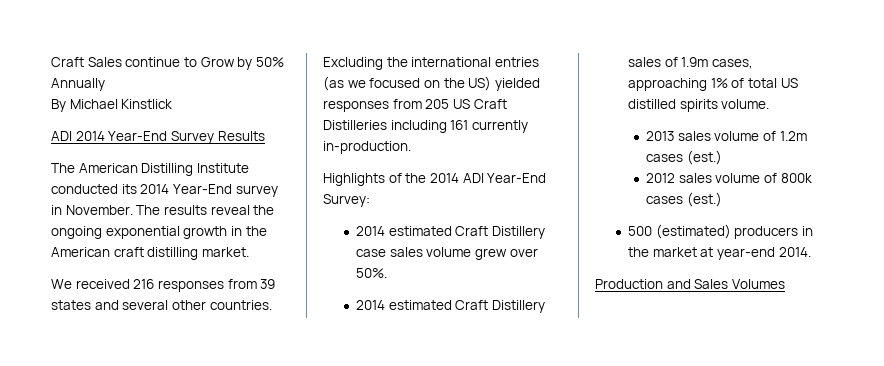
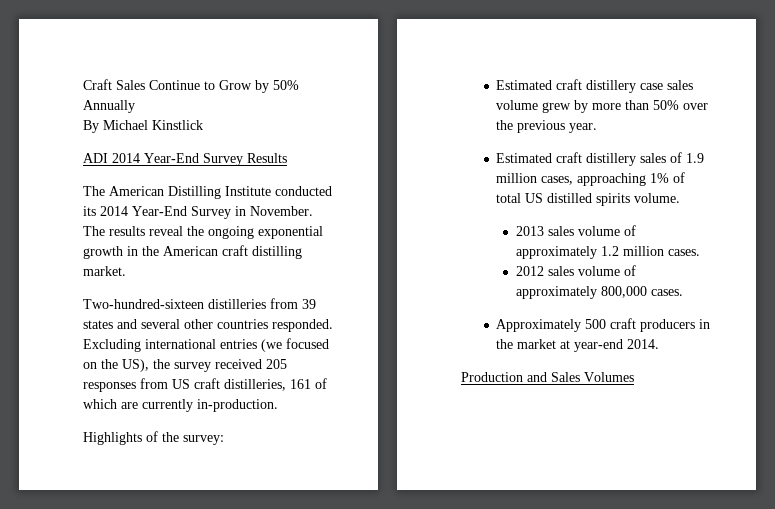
[125,57,181,67] continue -> [149,80,200,90] Continue
[235,185,278,197] survey -> [191,206,231,219] Survey
[51,279,224,292] We received 216 responses -> [83,299,266,309] Two-hundred-sixteen distilleries
[209,300,272,310] [323,57,539,70] [323,76,540,91] [323,99,507,112] [323,120,469,133] countries. Excluding the international entries (as we focused on the US) yielded responses from 205 US Craft Distilleries including 161 -> [217,319,333,332] [83,338,329,352] [83,359,287,372] [83,378,327,392] [83,399,138,409] countries responded. Excluding international entries (we focused on the US), the survey received 205 responses from US craft distilleries, 161 of which are
[429,173,547,183] [323,194,370,207] [355,226,545,239] [355,247,538,260] [355,268,387,278] [355,300,545,313] [627,57,709,67] 2014 ADI Year-End Survey: // 2014 estimated Craft Distillery case sales volume grew over 50%. // 2014 estimated Craft Distillery sales of 1.9m -> [183,435,224,445] [496,79,694,93] [496,100,709,113] [496,120,598,133] [496,152,705,166] [496,173,538,183] survey: // Estimated craft distillery case sales volume grew by more than 50% over the previous year. // Estimated craft distillery sales of 1.9 million
[779,131,807,141] [646,150,722,165] 1.2m cases (est.) -> [515,246,700,259] approximately 1.2 million cases.
[780,173,812,183] [646,192,722,207] [627,224,731,239] 800k cases (est.) // 500 (estimated) -> [515,286,683,299] [496,318,637,332] approximately 800,000 cases. // Approximately 500 craft

